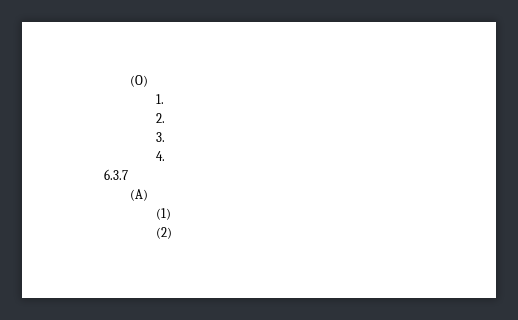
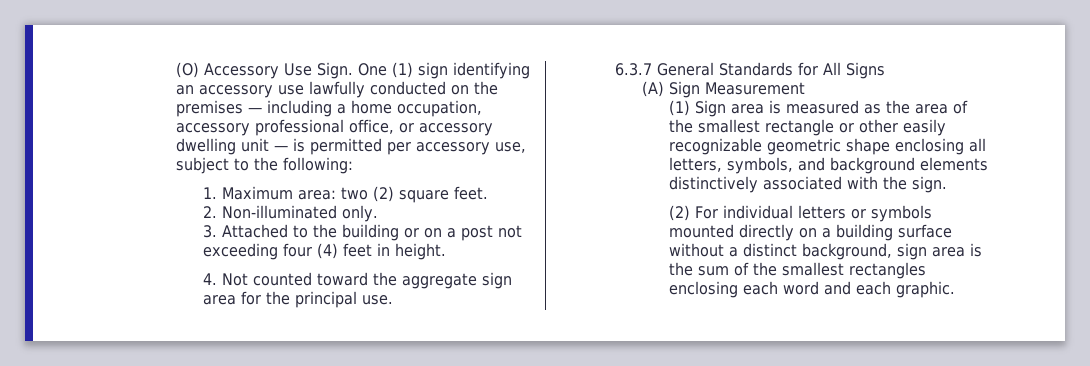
[155,94,164,104] // 1. -> [203,62,530,79] [175,81,498,98] [175,100,482,117] [175,119,493,136] [175,138,526,155] [175,157,353,174] [203,186,489,203] Accessory Use Sign. One (1) sign identifying an accessory use lawfully conducted on the premises — including a home occupation, accessory professional office, or accessory dwelling unit — is permitted per accessory use, subject to the following: // 1. Maximum area: two (2) square feet.
(165, 118) none -> [222,205,379,222] Non-illuminated only.
[155,151,165,161] [103,169,128,180] // 4. // 6.3.7 -> [222,224,523,241] [203,243,447,260] [203,272,513,289] [203,291,394,308] [614,62,885,79] Attached to the building or on a post not exceeding four (4) feet in height. // 4. Not counted toward the aggregate sign area for the principal use. // 6.3.7 General Standards for All Signs
[155,208,171,220] [155,227,172,239] // (1) // (2) -> [668,81,805,98] [669,100,969,117] [669,119,947,136] [669,138,987,155] [669,157,989,174] [669,176,948,193] [669,205,933,222] [669,224,953,241] [669,243,983,260] [669,262,927,279] [669,281,956,298] Sign Measurement // (1) Sign area is measured as the area of the smallest rectangle or other easily recognizable geometric shape enclosing all letters, symbols, and background elements distinctively associated with the sign. // (2) For individual letters or symbols mounted directly on a building surface without a distinct background, sign area is the sum of the smallest rectangles enclosing each word and each graphic.

